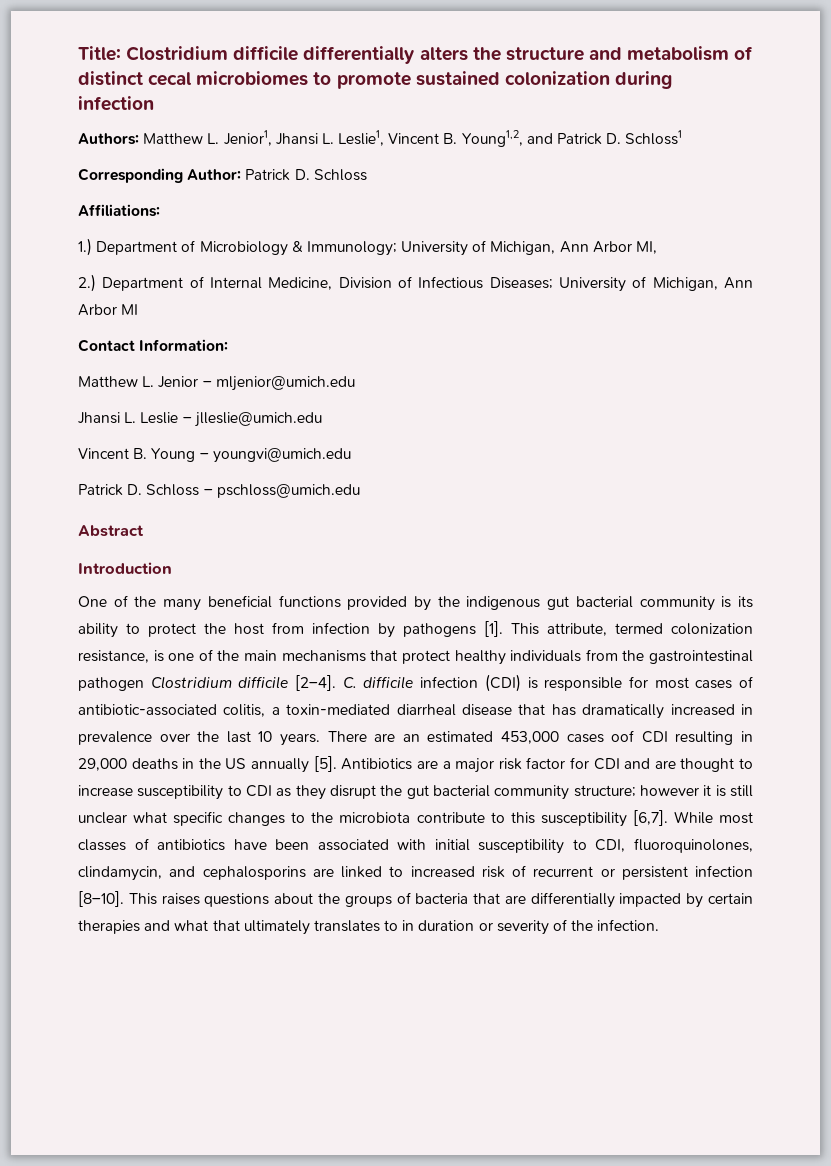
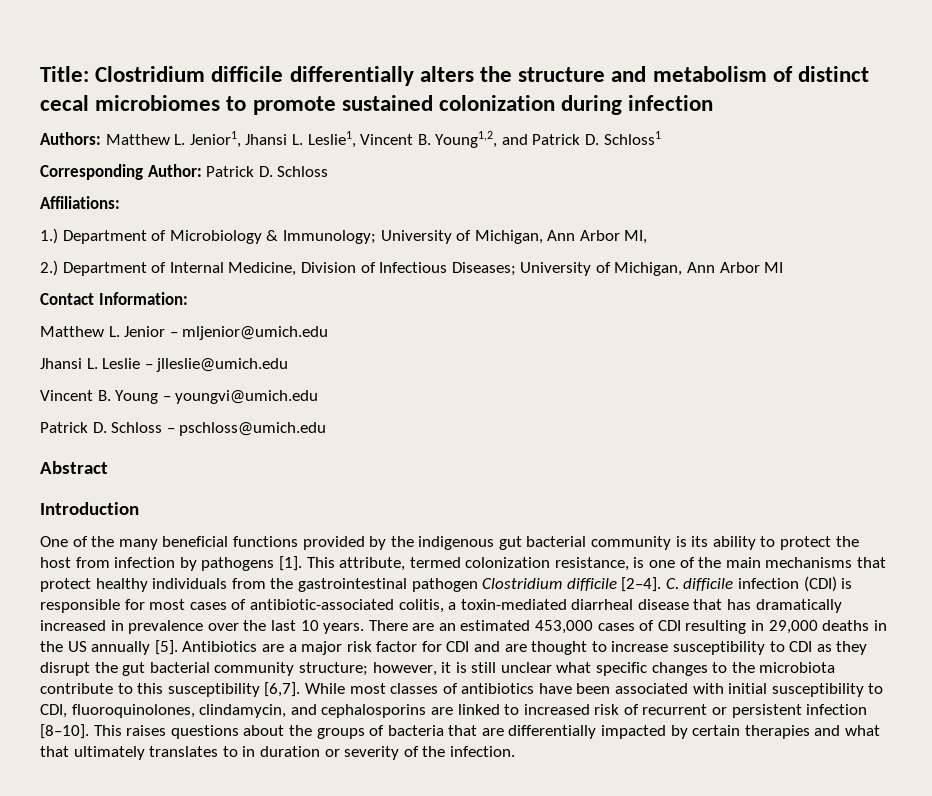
[611,730,635,742] oof -> [639,620,655,631] of
[640,785,699,796] however -> [372,662,437,676] however,

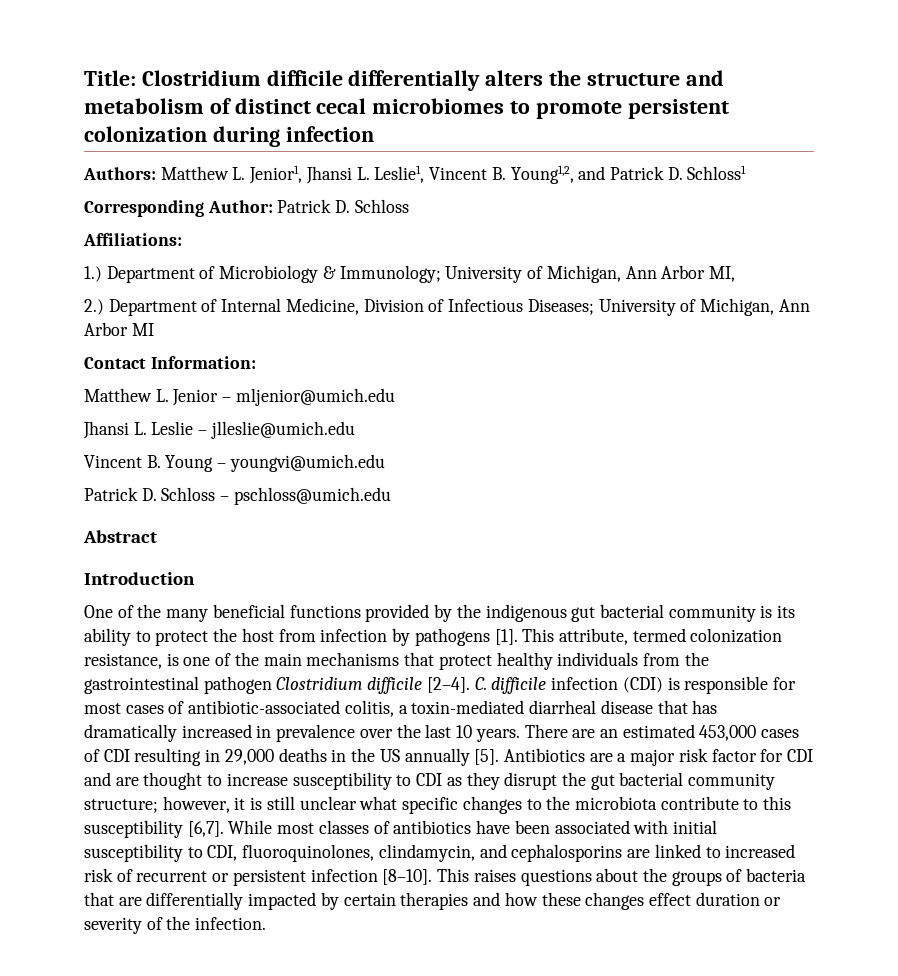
[341,95,433,111] sustained -> [627,99,729,119] persistent
[845,725,881,736] [40,746,256,760] what that ultimately translates to in -> [504,892,691,910] how these changes effect

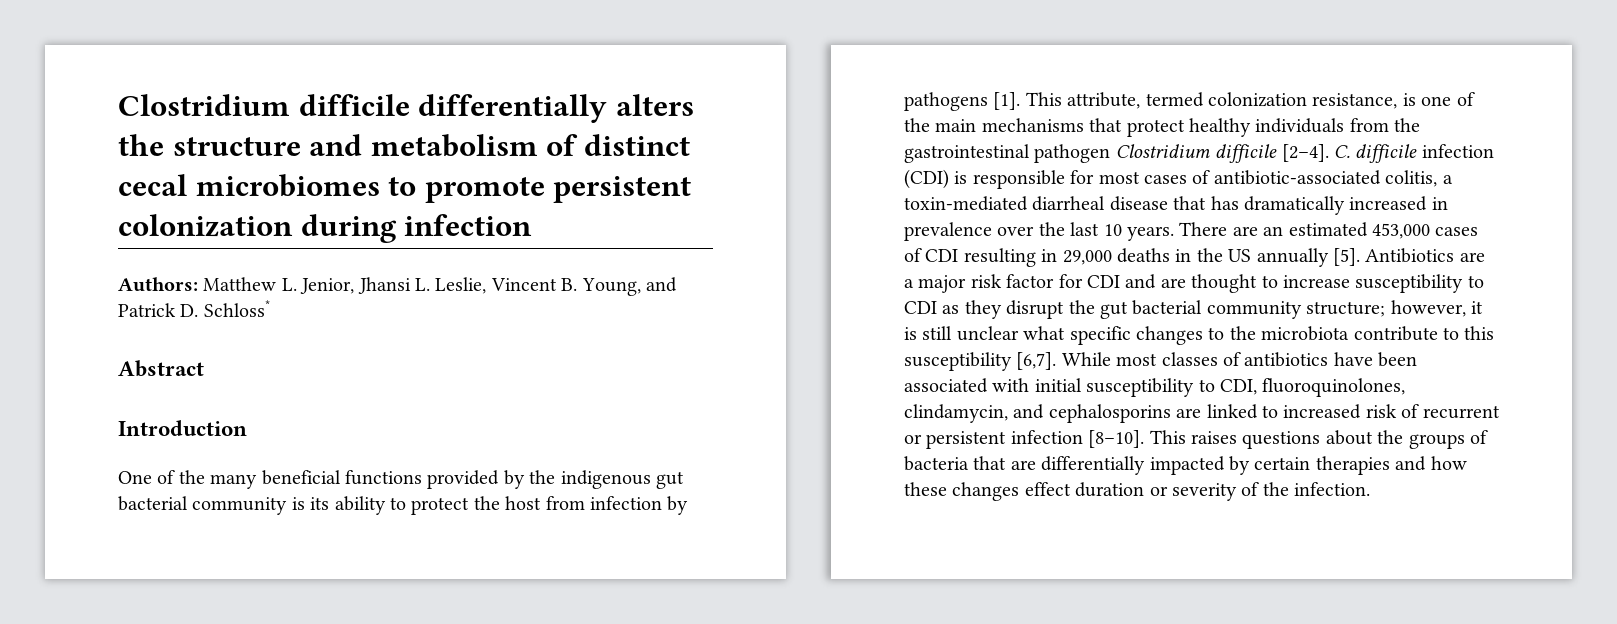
[84,70,136,86] Title: -> (118, 105) none
[249,165,574,184] Jenior1, Jhansi L. Leslie1, Vincent B. Young1,2, -> [300,277,641,296] Jenior, Jhansi L. Leslie, Vincent B. Young,
[687,165,747,180] [84,199,409,217] [83,233,182,246] [84,265,735,283] [84,298,810,316] [84,322,154,336] [84,356,256,369] [84,388,395,406] [83,421,355,439] [84,454,385,472] [84,487,391,505] Schloss1 // Corresponding Author: Patrick D. Schloss // Affiliations: // 1.) Department of Microbiology & Immunology; University of Michigan, Ann Arbor MI, // 2.) Department of Internal Medicine, Division of Infectious Diseases; University of Michigan, Ann Arbor MI // Contact Information: // Matthew L. Jenior – mljenior@umich.edu // Jhansi L. Leslie – jlleslie@umich.edu // Vincent B. Young – youngvi@umich.edu // Patrick D. Schloss – pschloss@umich.edu -> [203,300,270,317] Schloss*

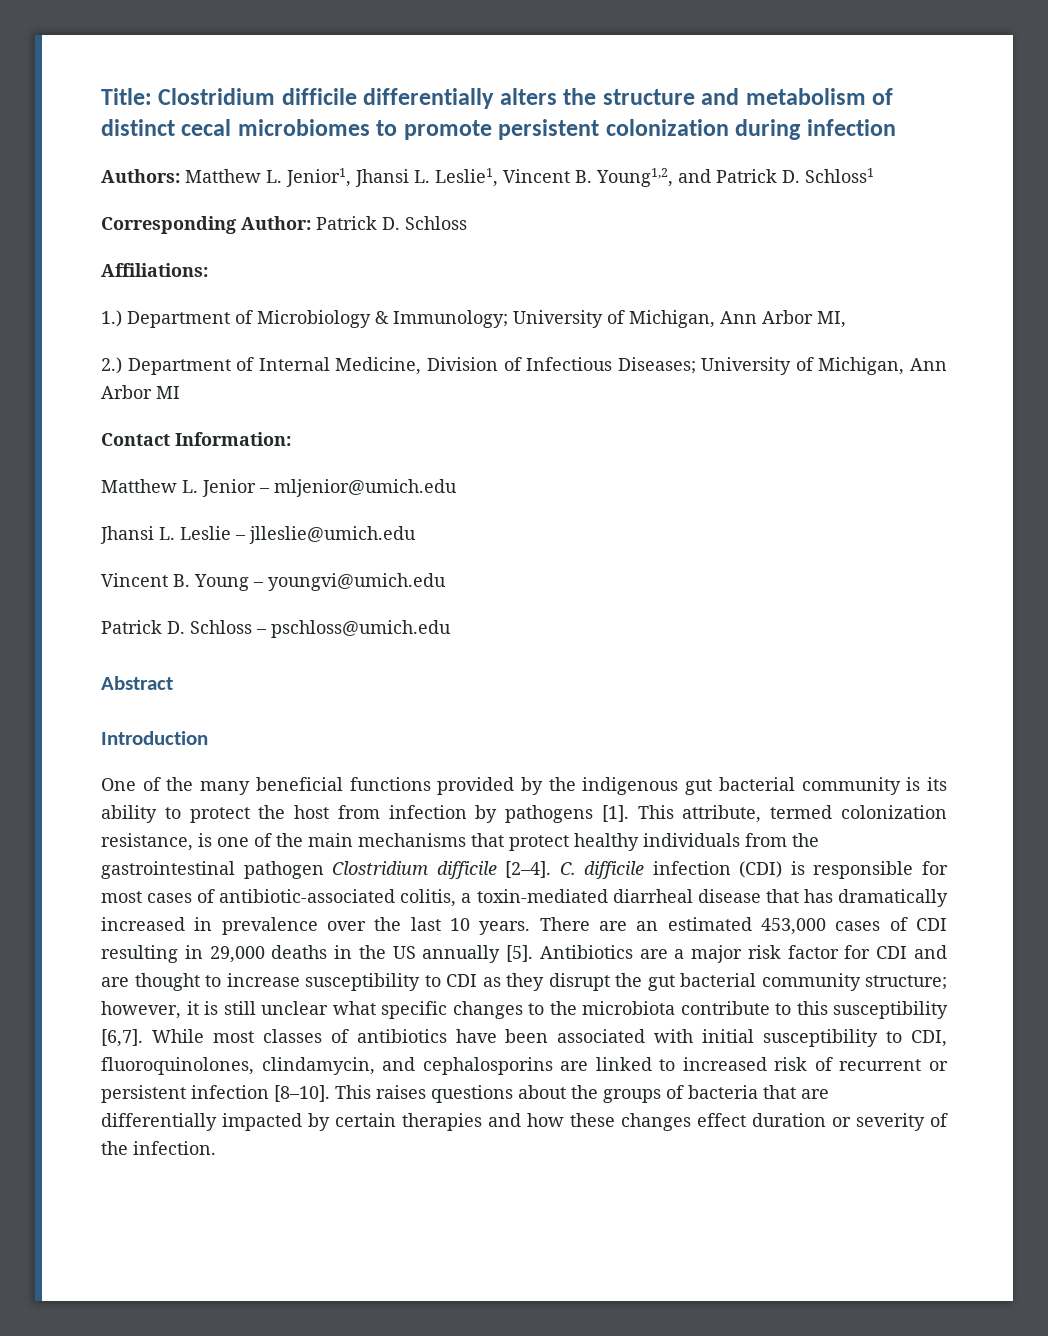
(118, 105) none -> [101,88,152,105] Title:
[300,277,641,296] Jenior, Jhansi L. Leslie, Vincent B. Young, -> [286,168,673,187] Jenior1, Jhansi L. Leslie1, Vincent B. Young1,2,
[203,300,270,317] Schloss* -> [805,168,874,183] [101,216,467,234] [101,263,208,277] [101,310,846,328] [101,357,948,375] [101,385,180,399] [101,432,291,446] [101,479,457,497] [100,526,416,544] [101,573,446,591] [101,620,451,638] Schloss1 // Corresponding Author: Patrick D. Schloss // Affiliations: // 1.) Department of Microbiology & Immunology; University of Michigan, Ann Arbor MI, // 2.) Department of Internal Medicine, Division of Infectious Diseases; University of Michigan, Ann Arbor MI // Contact Information: // Matthew L. Jenior – mljenior@umich.edu // Jhansi L. Leslie – jlleslie@umich.edu // Vincent B. Young – youngvi@umich.edu // Patrick D. Schloss – pschloss@umich.edu

